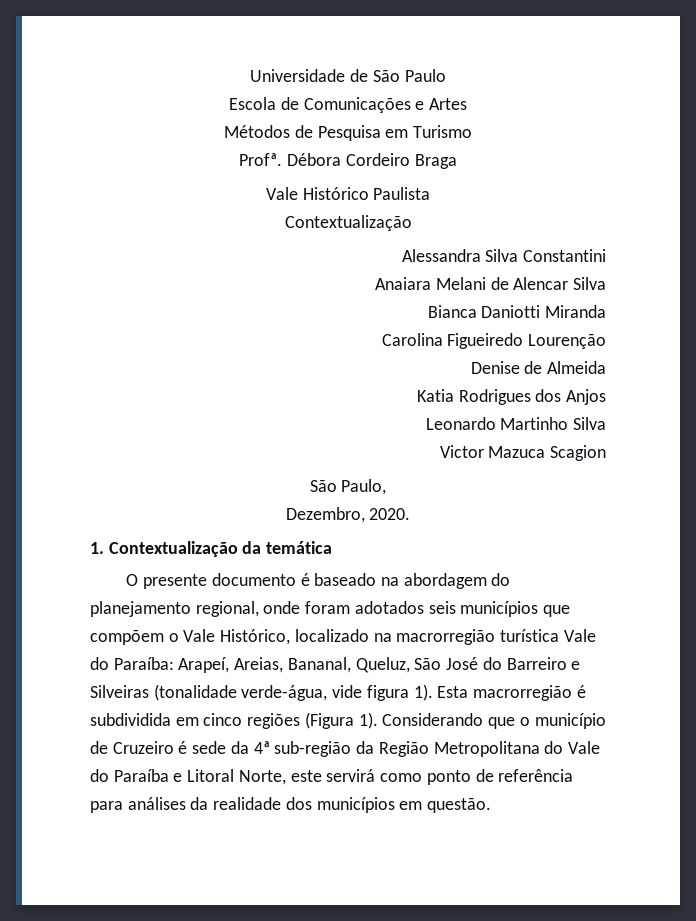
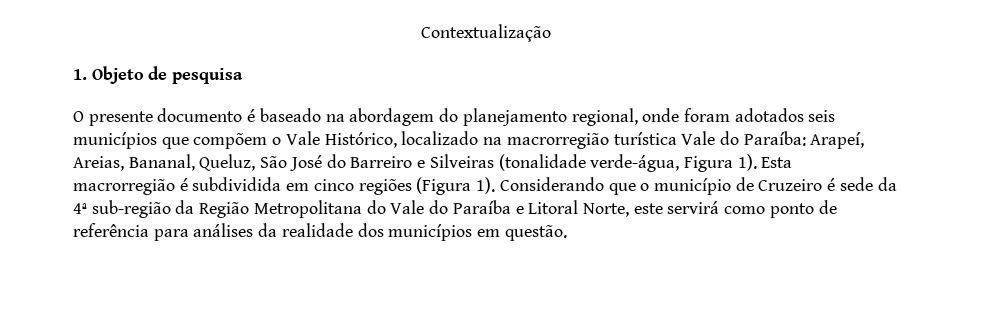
[250,69,446,82] [229,97,467,113] [224,125,472,141] [239,153,457,169] [265,187,431,200] [284,215,412,231] [401,249,606,262] [375,277,607,290] [427,305,606,318] [381,333,606,349] [470,361,606,374] [416,389,606,405] [425,417,606,430] [439,445,606,461] [309,479,387,495] [285,507,411,523] [90,541,333,557] Universidade de São Paulo // Escola de Comunicações e Artes // Métodos de Pesquisa em Turismo // Profª. Débora Cordeiro Braga // Vale Histórico Paulista // Contextualização // Alessandra Silva Constantini // Anaiara Melani de Alencar Silva // Bianca Daniotti Miranda // Carolina Figueiredo Lourenção // Denise de Almeida // Katia Rodrigues dos Anjos // Leonardo Martinho Silva // Victor Mazuca Scagion // São Paulo, // Dezembro, 2020. // 1. Contextualização da temática -> [420,24,551,42] [73,66,244,84] Contextualização // 1. Objeto de pesquisa
[332,685,409,701] vide figura -> [683,156,733,172] Figura

